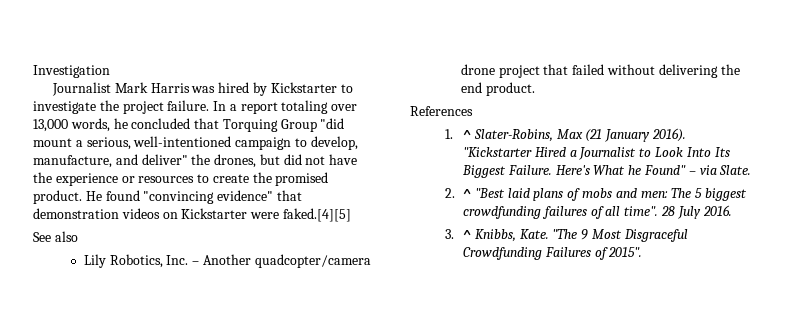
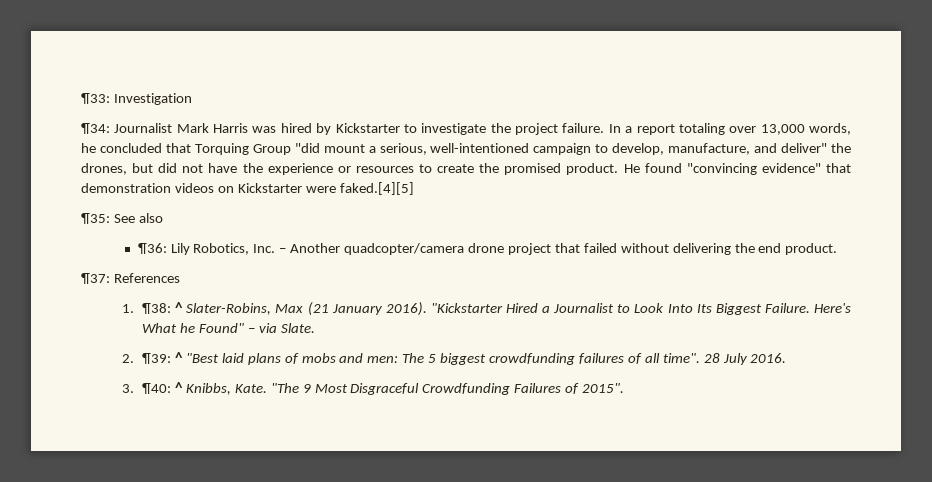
(33, 71) none -> [81,93,110,104] ¶33:
(110, 71) none -> [81,123,110,134] ¶34:
(351, 215) none -> [81,213,110,224] ¶35:
(78, 236) none -> [137,243,167,254] ¶36:
(535, 89) none -> [81,273,110,284] ¶37:
(454, 134) none -> [142,303,172,314] ¶38:
(456, 193) none -> [142,353,172,364] ¶39:
(455, 234) none -> [142,383,172,394] ¶40:

